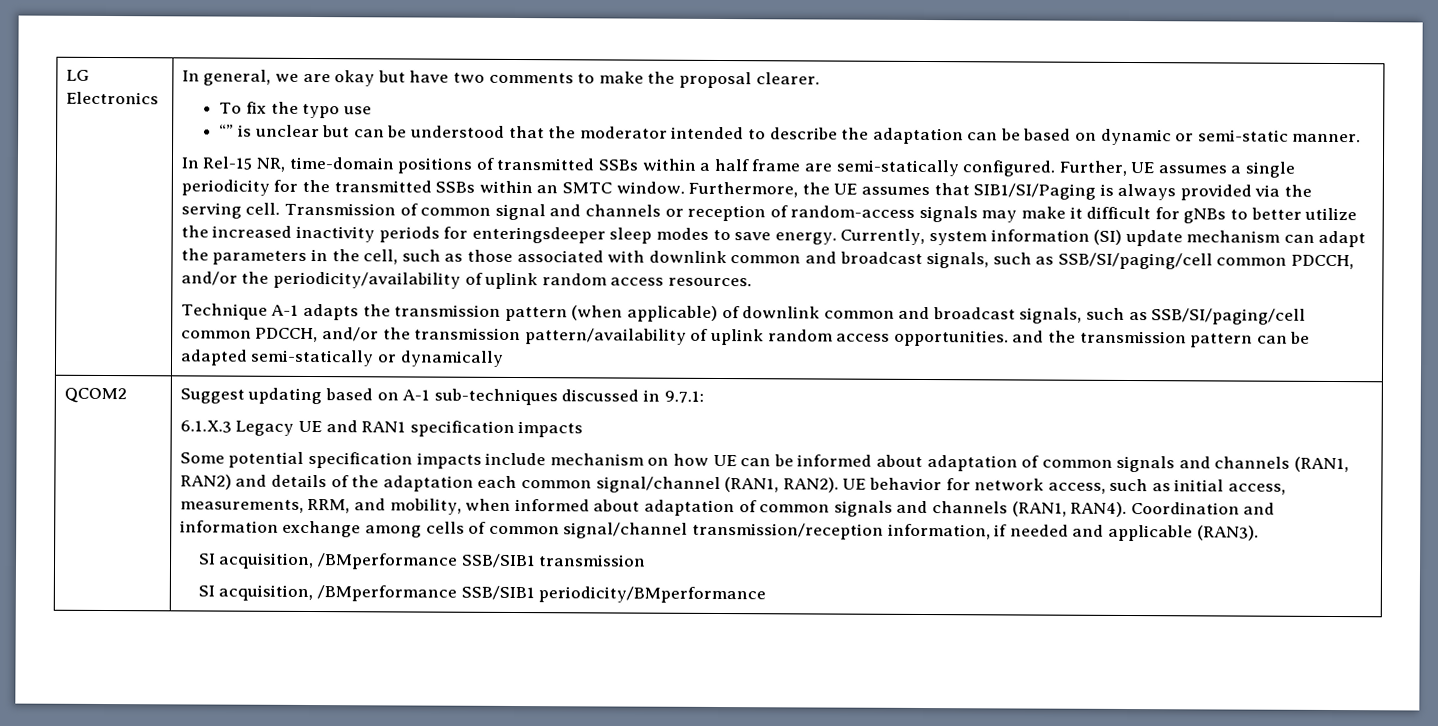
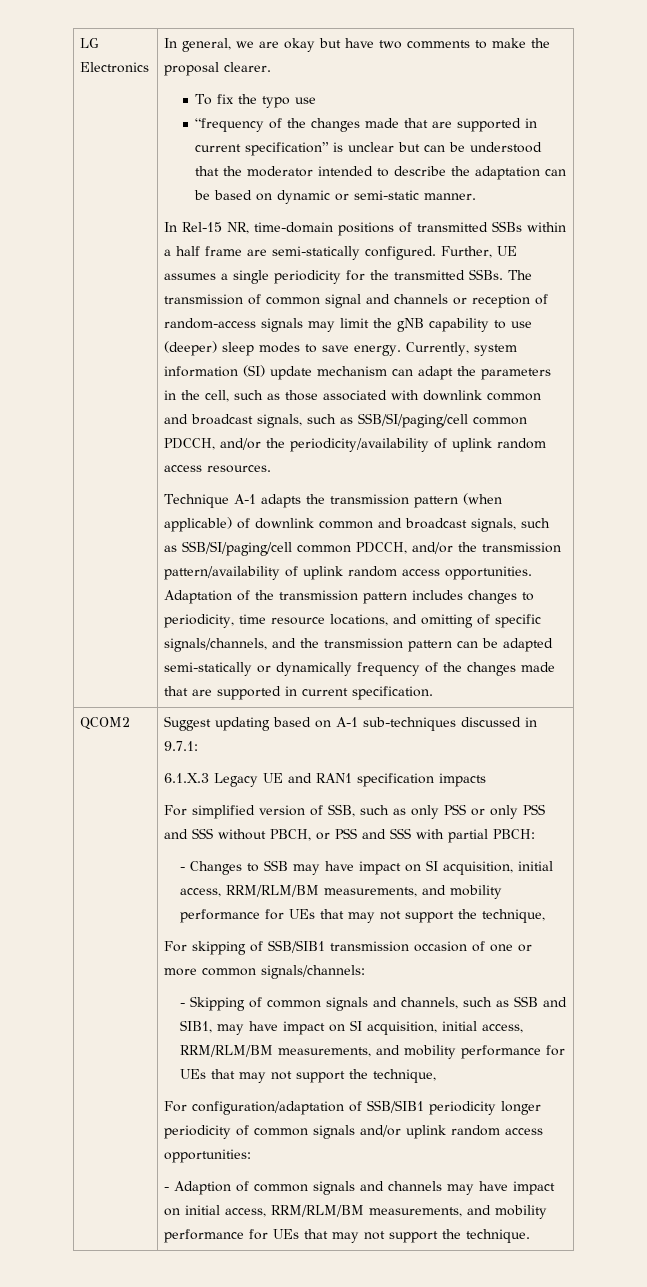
[219,124,235,137] “” -> [195,118,538,132] [195,142,330,156] “frequency of the changes made that are supported in current specification”
[435,180,1313,201] [180,202,397,219] SSBs within an SMTC window. Furthermore, the UE assumes that SIB1/SI/Paging is always provided via the serving cell. Transmission -> [469,269,533,280] [164,294,244,305] SSBs. The transmission
[1021,206,1358,224] [180,225,606,244] make it difficult for gNBs to better utilize the increased inactivity periods for enteringsdeeper -> [340,318,533,332] [164,341,218,356] limit the gNB capability to use (deeper)
(1009, 338) none -> [164,590,535,604] [164,614,542,628] [164,638,268,652] Adaptation of the transmission pattern includes changes to periodicity, time resource locations, and omitting of specific signals/channels,
(504, 358) none -> [357,662,556,676] [164,686,434,700] frequency of the changes made that are supported in current specification.
[179,451,1350,473] [179,474,1287,495] [179,498,1276,517] [178,520,1259,542] [198,552,647,570] [197,584,767,604] Some potential specification impacts include mechanism on how UE can be informed about adaptation of common signals and channels (RAN1, RAN2) and details of the adaptation each common signal/channel (RAN1, RAN2). UE behavior for network access, such as initial access, measurements, RRM, and mobility, when informed about adaptation of common signals and channels (RAN1, RAN4). Coordination and information exchange among cells of common signal/channel transmission/reception information, if needed and applicable (RAN3). // SI acquisition, /BMperformance SSB/SIB1 transmission // SI acquisition, /BMperformance SSB/SIB1 periodicity/BMperformance -> [164,804,546,819] [164,828,536,843] [179,860,553,875] [179,885,502,899] [179,909,545,923] [164,940,533,955] [164,965,366,979] [179,996,567,1011] [179,1020,523,1035] [179,1045,565,1059] [179,1069,436,1083] [164,1100,542,1115] [164,1125,544,1139] [164,1149,252,1163] [164,1181,556,1195] [164,1205,548,1219] [164,1229,531,1243] For simplified version of SSB, such as only PSS or only PSS and SSS without PBCH, or PSS and SSS with partial PBCH: // - Changes to SSB may have impact on SI acquisition, initial access, RRM/RLM/BM measurements, and mobility performance for UEs that may not support the technique, // For skipping of SSB/SIB1 transmission occasion of one or more common signals/channels: // - Skipping of common signals and channels, such as SSB and SIB1, may have impact on SI acquisition, initial access, RRM/RLM/BM measurements, and mobility performance for UEs that may not support the technique, // For configuration/adaptation of SSB/SIB1 periodicity longer periodicity of common signals and/or uplink random access opportunities: // - Adaption of common signals and channels may have impact on initial access, RRM/RLM/BM measurements, and mobility performance for UEs that may not support the technique.

